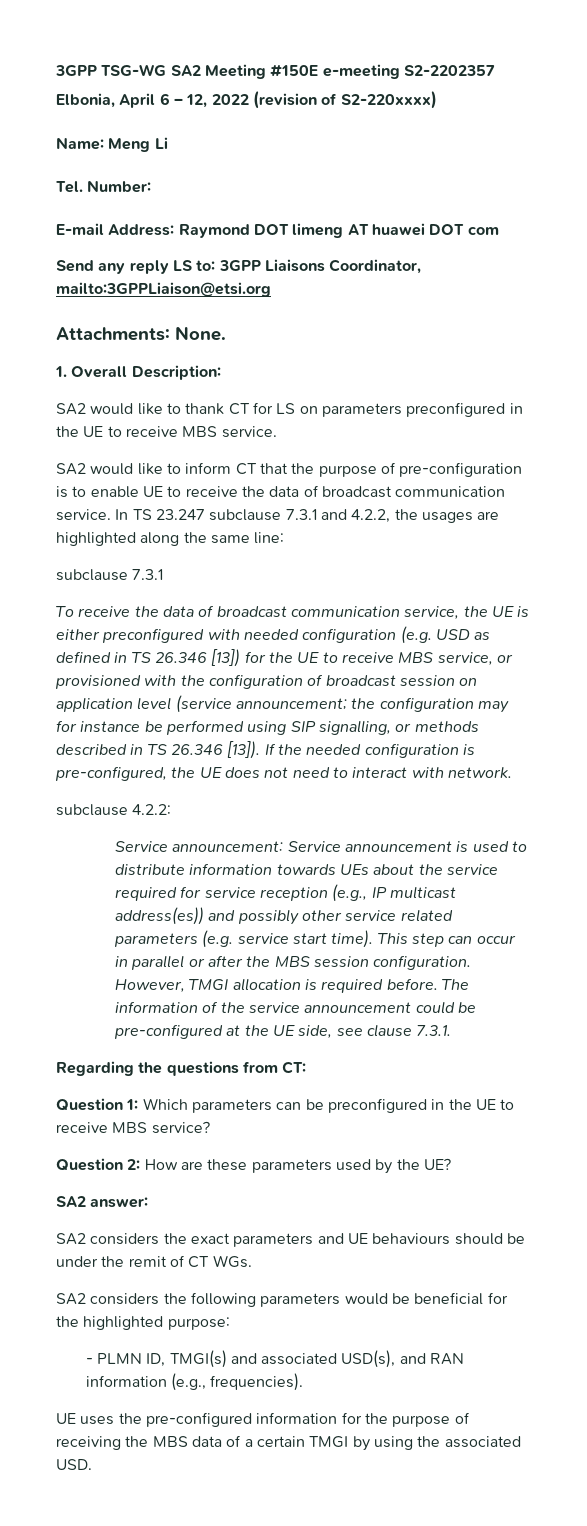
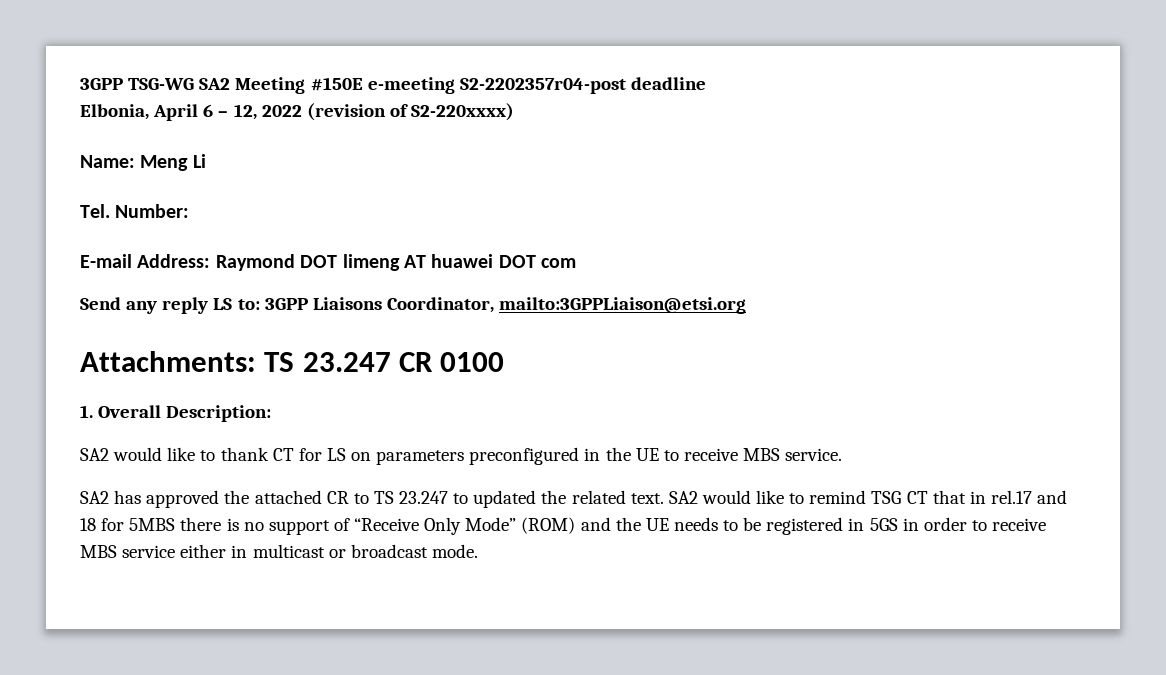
[403,65,495,76] S2-2202357 -> [459,77,706,94] S2-2202357r04-post deadline
[175,326,226,341] None. -> [264,352,505,372] TS 23.247 CR 0100
[90,462,523,477] [56,485,506,498] [56,509,500,523] [56,532,285,546] [56,569,164,581] [56,605,530,619] [56,626,491,644] [56,649,513,667] [55,674,478,689] [56,695,509,713] [56,720,479,735] [56,741,475,759] [55,766,512,781] [56,804,172,816] [115,841,528,852] [115,863,499,875] [115,884,457,902] [115,907,453,925] [114,930,516,948] [115,955,472,970] [115,978,470,993] [115,1001,477,1014] [114,1024,452,1039] [56,1061,307,1076] [56,1098,515,1113] [56,1121,210,1134] [56,1158,451,1174] [56,1196,149,1208] [56,1233,525,1247] [56,1255,252,1268] [56,1292,508,1307] [56,1316,230,1330] [85,1350,465,1368] [85,1373,304,1391] [56,1412,470,1427] [56,1435,521,1451] [56,1459,92,1470] would like to inform CT that the purpose of pre-configuration is to enable UE to receive the data of broadcast communication service. In TS 23.247 subclause 7.3.1 and 4.2.2, the usages are highlighted along the same line: // subclause 7.3.1 // To receive the data of broadcast communication service, the UE is either preconfigured with needed configuration (e.g. USD as defined in TS 26.346 [13]) for the UE to receive MBS service, or provisioned with the configuration of broadcast session on application level (service announcement; the configuration may for instance be performed using SIP signalling, or methods described in TS 26.346 [13]). If the needed configuration is pre-configured, the UE does not need to interact with network. // subclause 4.2.2: // Service announcement: Service announcement is used to distribute information towards UEs about the service required for service reception (e.g., IP multicast address(es)) and possibly other service related parameters (e.g. service start time). This step can occur in parallel or after the MBS session configuration. However, TMGI allocation is required before. The information of the service announcement could be pre-configured at the UE side, see clause 7.3.1. // Regarding the questions from CT: // Question 1: Which parameters can be preconfigured in the UE to receive MBS service? // Question 2: How are these parameters used by the UE? // SA2 answer: // SA2 considers the exact parameters and UE behaviours should be under the remit of CT WGs. // SA2 considers the following parameters would be beneficial for the highlighted purpose: // - PLMN ID, TMGI(s) and associated USD(s), and RAN information (e.g., frequencies). // UE uses the pre-configured information for the purpose of receiving the MBS data of a certain TMGI by using the associated USD. -> [114,490,1068,508] [80,517,1047,535] [80,544,478,558] has approved the attached CR to TS 23.247 to updated the related text. SA2 would like to remind TSG CT that in rel.17 and 18 for 5MBS there is no support of “Receive Only Mode” (ROM) and the UE needs to be registered in 5GS in order to receive MBS service either in multicast or broadcast mode.

